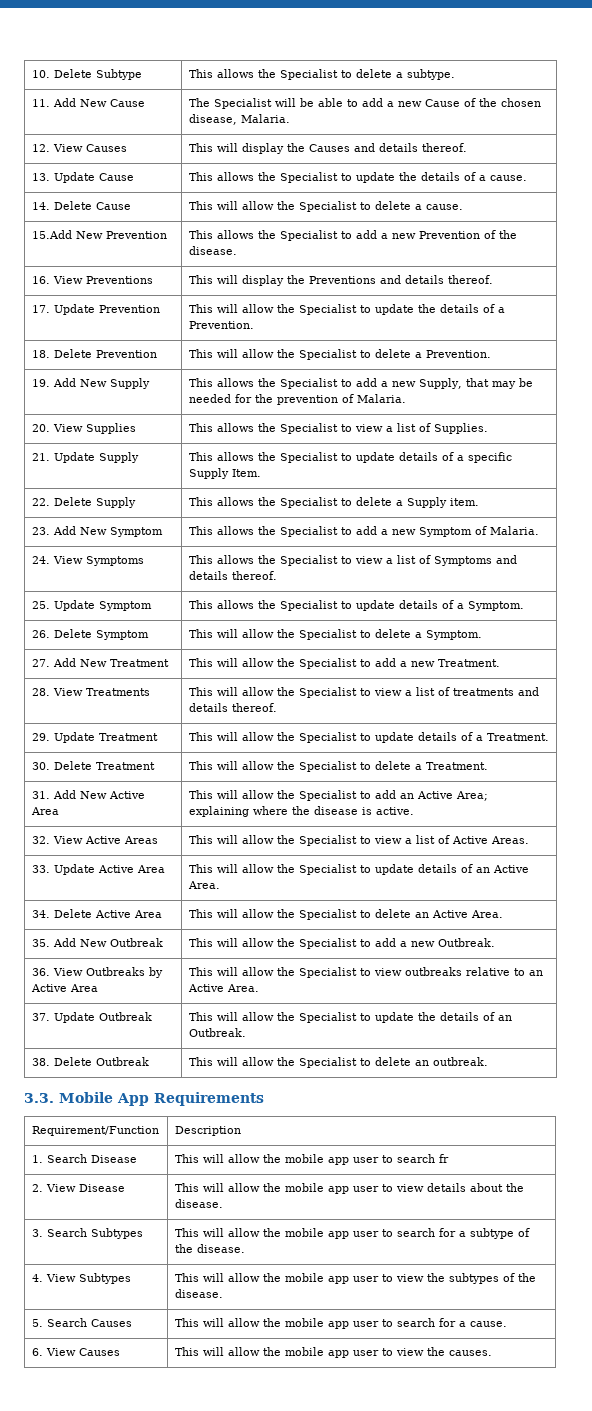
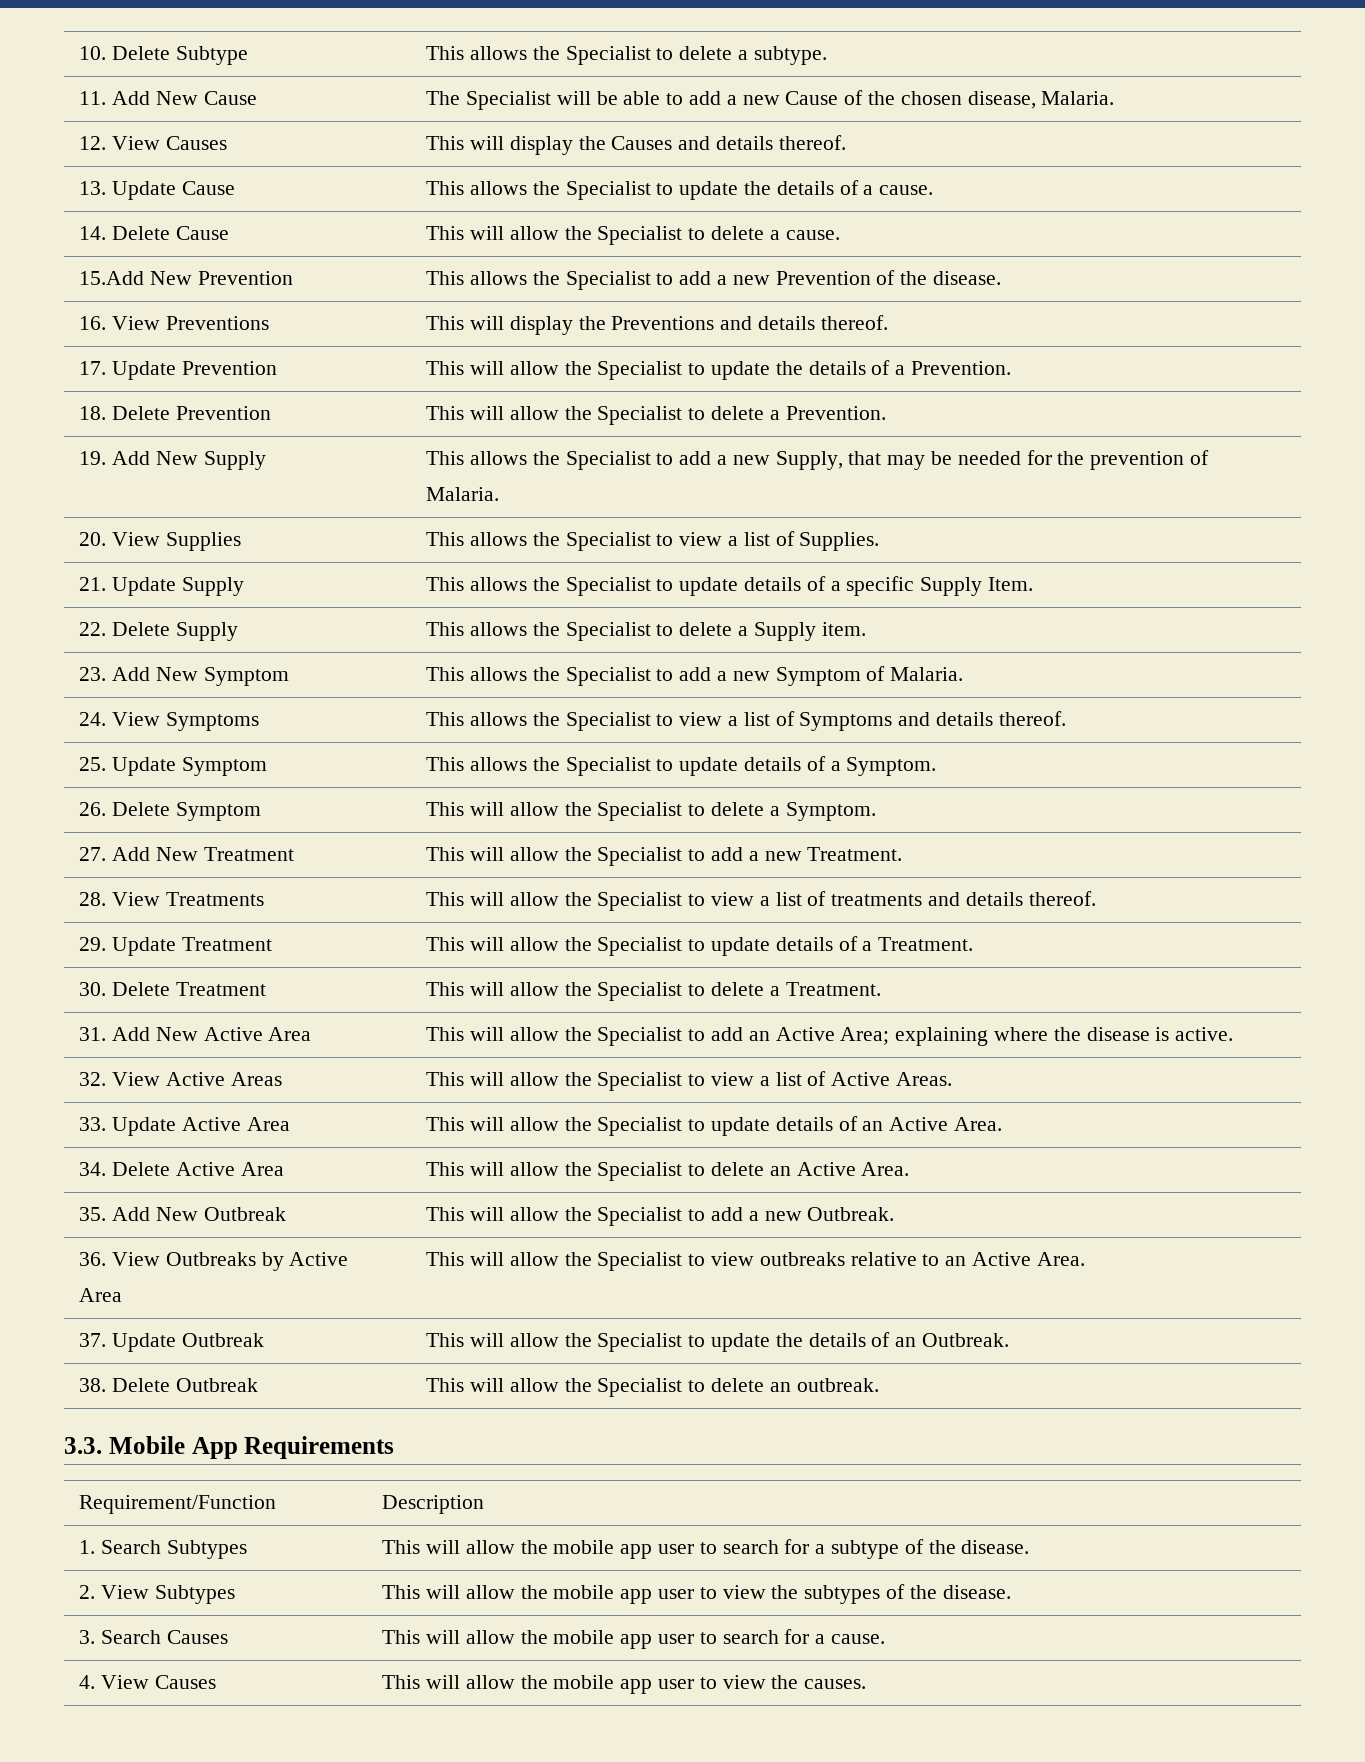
[90,1155,137,1163] [174,1154,449,1165] [31,1184,125,1192] [174,1183,524,1194] [174,1199,223,1208] [31,1228,87,1237] Disease | This will allow the mobile app user to search fr // 2. View Disease | This will allow the mobile app user to view details about the disease. // 3. Search -> (161, 1547) none
[31,1274,43,1282] 4. -> [79,1585,96,1599] 2.
[31,1319,43,1327] 5. -> [79,1630,96,1644] 3.
[31,1348,43,1356] 6. -> [79,1675,96,1689] 4.

